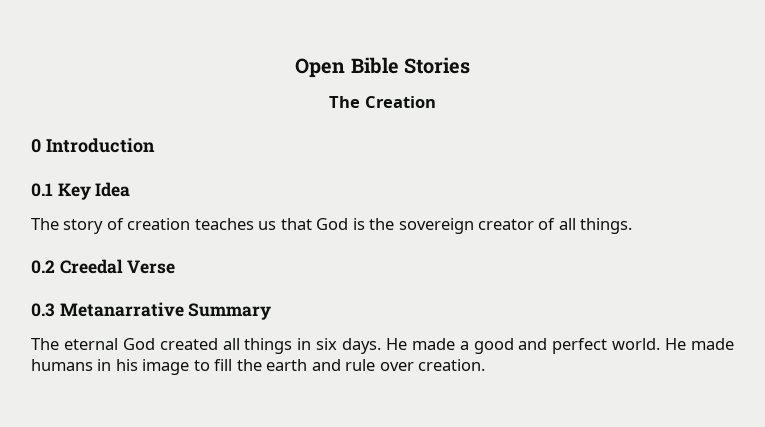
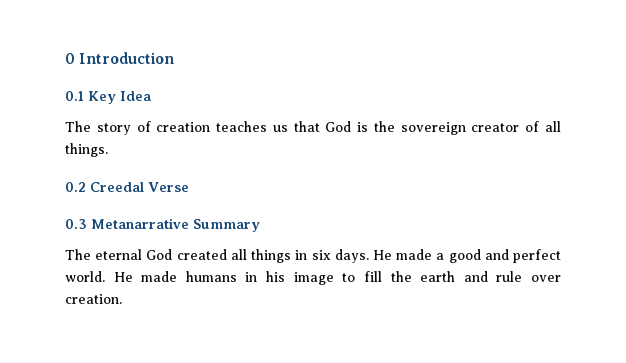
[295,57,470,78] [329,96,436,108] Open Bible Stories // The Creation // -> (65, 58) none

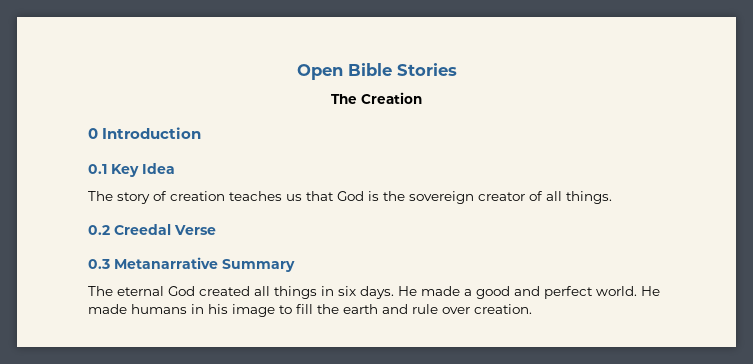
(65, 58) none -> [296,63,457,80] [331,92,422,104] Open Bible Stories // The Creation //

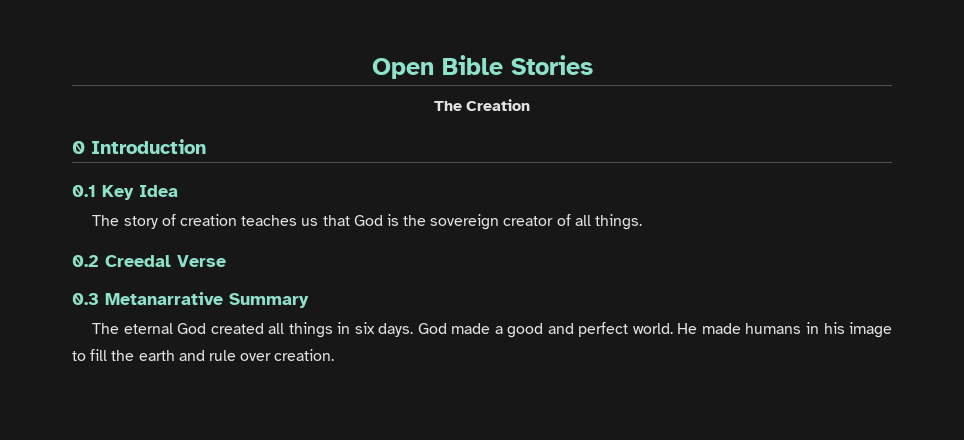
[398,286,417,296] He -> [417,323,447,334] God

